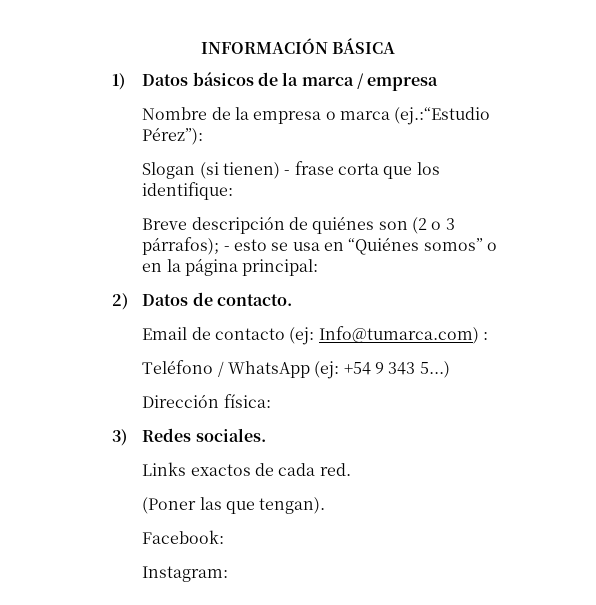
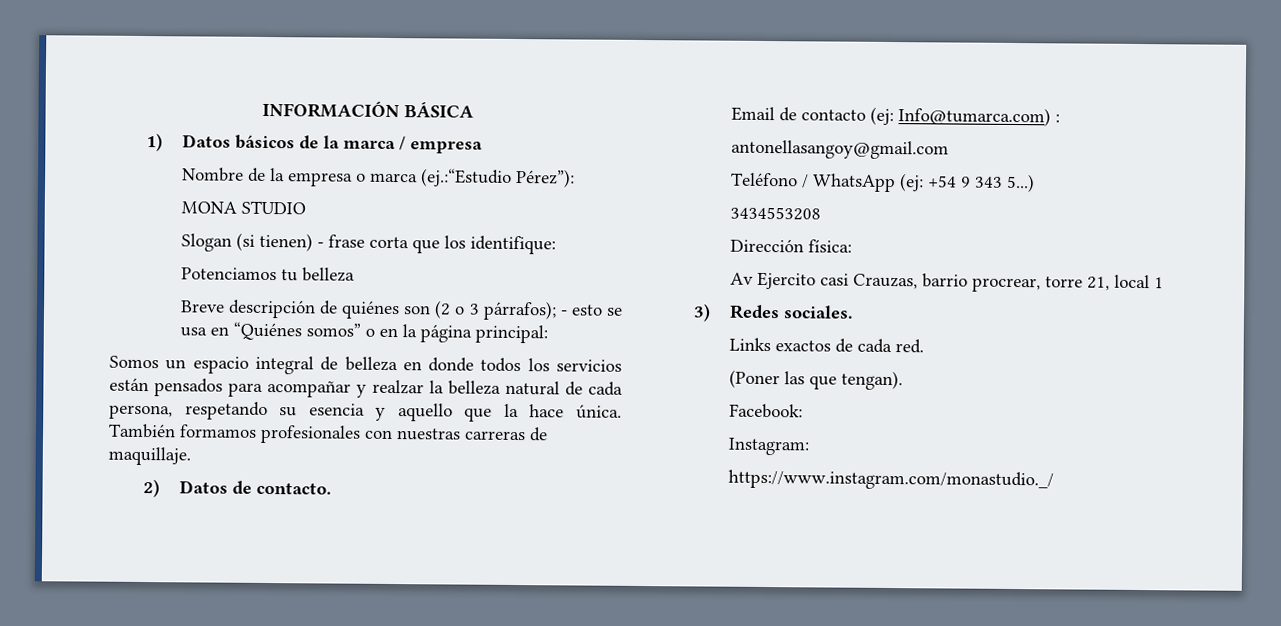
(204, 136) none -> [180,200,306,215] // MONA STUDIO
(234, 191) none -> [180,267,355,282] // Potenciamos tu belleza
(319, 267) none -> [109,355,622,375] [109,377,623,398] [109,401,622,422] [108,423,548,444] [108,446,191,466] // Somos un espacio integral de belleza en donde todos los servicios están pensados para acompañar y realzar la belleza natural de cada persona, respetando su esencia y aquello que la hace única. También formamos profesionales con nuestras carreras de maquillaje.
(489, 336) none -> [730,139,949,160] // antonellasangoy@gmail.com
(450, 369) none -> [729,206,821,221] // 3434553208
(271, 401) none -> [729,271,1164,293] // Av Ejercito casi Crauzas, barrio procrear, torre 21, local 1
(229, 574) none -> [727,469,1054,491] // https://www.instagram.com/monastudio._/

